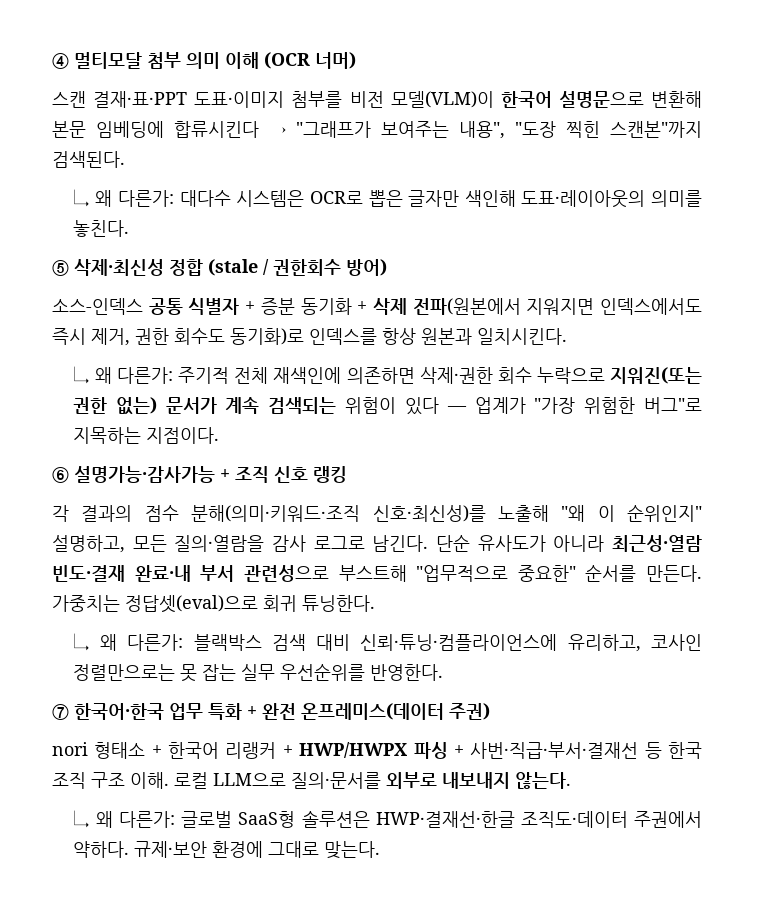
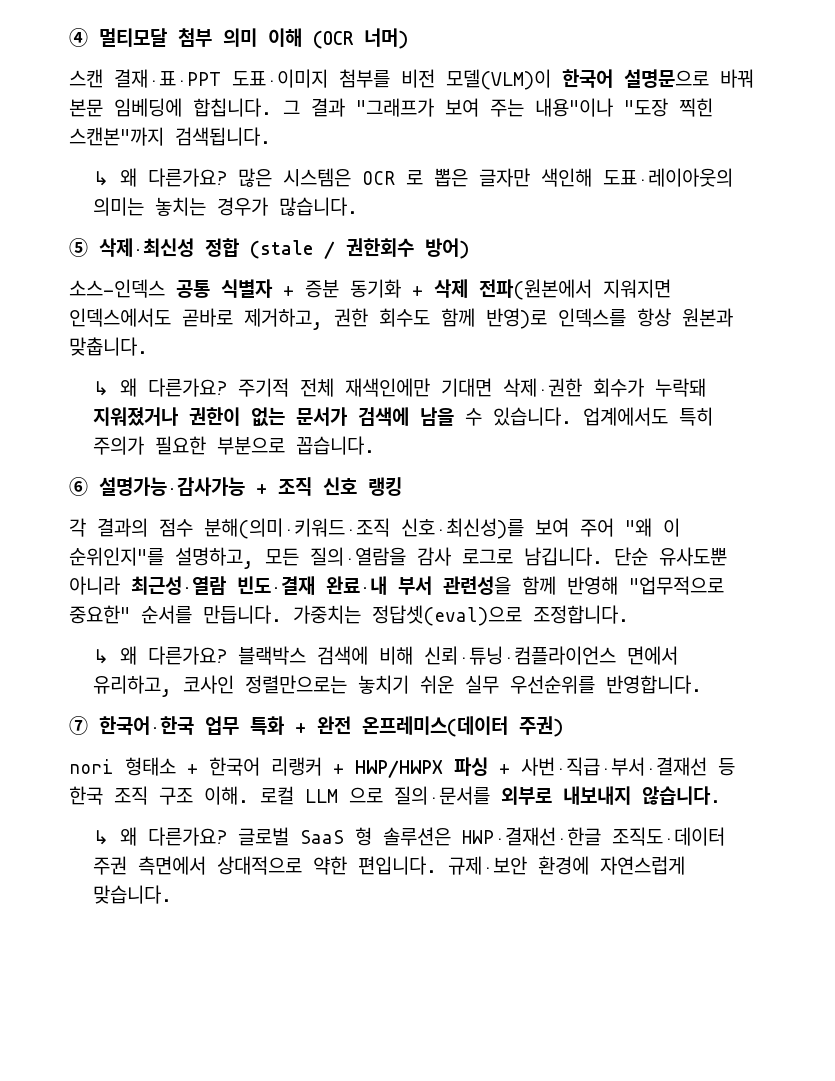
[651,91,702,108] 변환해 -> [720,69,754,88] 바꿔
[174,121,505,139] 합류시킨다 → "그래프가 보여주는 내용", -> [193,98,613,117] 합칩니다. 그 결과 "그래프가 보여 주는 내용"이나
[52,151,125,168] [72,189,702,208] [72,220,129,237] 검색된다. // ↳ 왜 다른가: 대다수 시스템은 OCR로 뽑은 글자만 색인해 도표·레이아웃의 의미를 놓친다. -> [175,127,271,146] [92,168,733,187] [92,197,358,216] 검색됩니다. // ↳ 왜 다른가요? 많은 시스템은 OCR 로 뽑은 글자만 색인해 도표·레이아웃의 의미는 놓치는 경우가 많습니다.
[52,328,304,346] 즉시 제거, 권한 회수도 동기화)로 -> [182,308,547,330] 곧바로 제거하고, 권한 회수도 함께 반영)로
[477,328,567,345] [72,366,174,384] 일치시킨다. // ↳ 왜 다른가: -> [69,337,148,356] [92,378,227,397] 맞춥니다. // ↳ 왜 다른가요?
[273,367,702,384] [72,397,702,415] [72,427,219,444] 재색인에 의존하면 삭제·권한 회수 누락으로 지워진(또는 권한 없는) 문서가 계속 검색되는 위험이 있다 — 업계가 "가장 위험한 버그"로 지목하는 지점이다. -> [344,378,706,397] [92,407,713,427] [92,436,375,455] 재색인에만 기대면 삭제·권한 회수가 누락돼 지워졌거나 권한이 없는 문서가 검색에 남을 수 있습니다. 업계에서도 특히 주의가 필요한 부분으로 꼽습니다.
[497,505,549,522] 노출해 -> [535,518,614,537] 보여 주어
[627,504,702,522] 순위인지" -> [69,547,164,566] 순위인지"를
[372,534,546,552] 남긴다. 단순 유사도가 -> [524,547,727,566] 남깁니다. 단순 유사도뿐
[243,565,407,582] 관련성으로 부스트해 -> [443,576,618,595] 관련성을 함께 반영해
[646,565,702,582] 만든다. -> [203,605,282,624] 만듭니다.
[263,595,375,612] [72,633,558,651] 회귀 튜닝한다. // ↳ 왜 다른가: 블랙박스 검색 대비 신뢰·튜닝·컴플라이언스에 -> [533,605,629,624] [92,646,678,665] 조정합니다. // ↳ 왜 다른가요? 블랙박스 검색에 비해 신뢰·튜닝·컴플라이언스 면에서
[179,664,236,682] 못 잡는 -> [357,675,454,694] 놓치기 쉬운
[369,664,443,681] 반영한다. -> [605,675,702,694] 반영합니다.
[213,773,286,786] LLM으로 -> [305,787,383,803] LLM 으로
[515,772,571,790] [72,810,702,828] [72,841,380,859] 않는다. // ↳ 왜 다른가: 글로벌 SaaS형 솔루션은 HWP·결재선·한글 조직도·데이터 주권에서 약하다. 규제·보안 환경에 그대로 맞는다. -> [642,786,721,805] [92,827,725,846] [92,856,685,875] [92,885,172,904] 않습니다. // ↳ 왜 다른가요? 글로벌 SaaS 형 솔루션은 HWP·결재선·한글 조직도·데이터 주권 측면에서 상대적으로 약한 편입니다. 규제·보안 환경에 자연스럽게 맞습니다.

